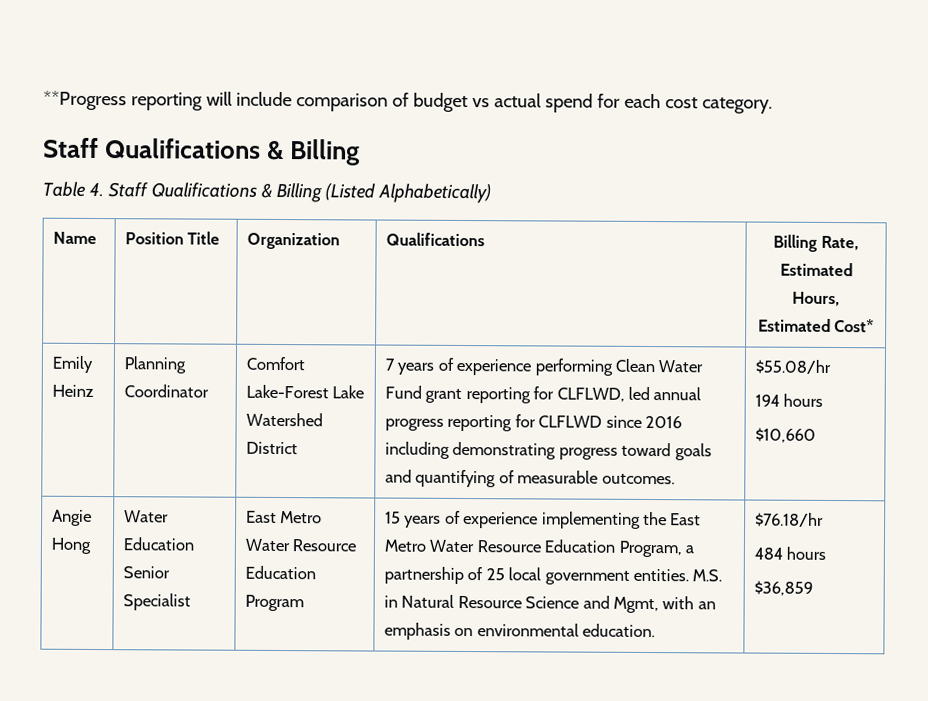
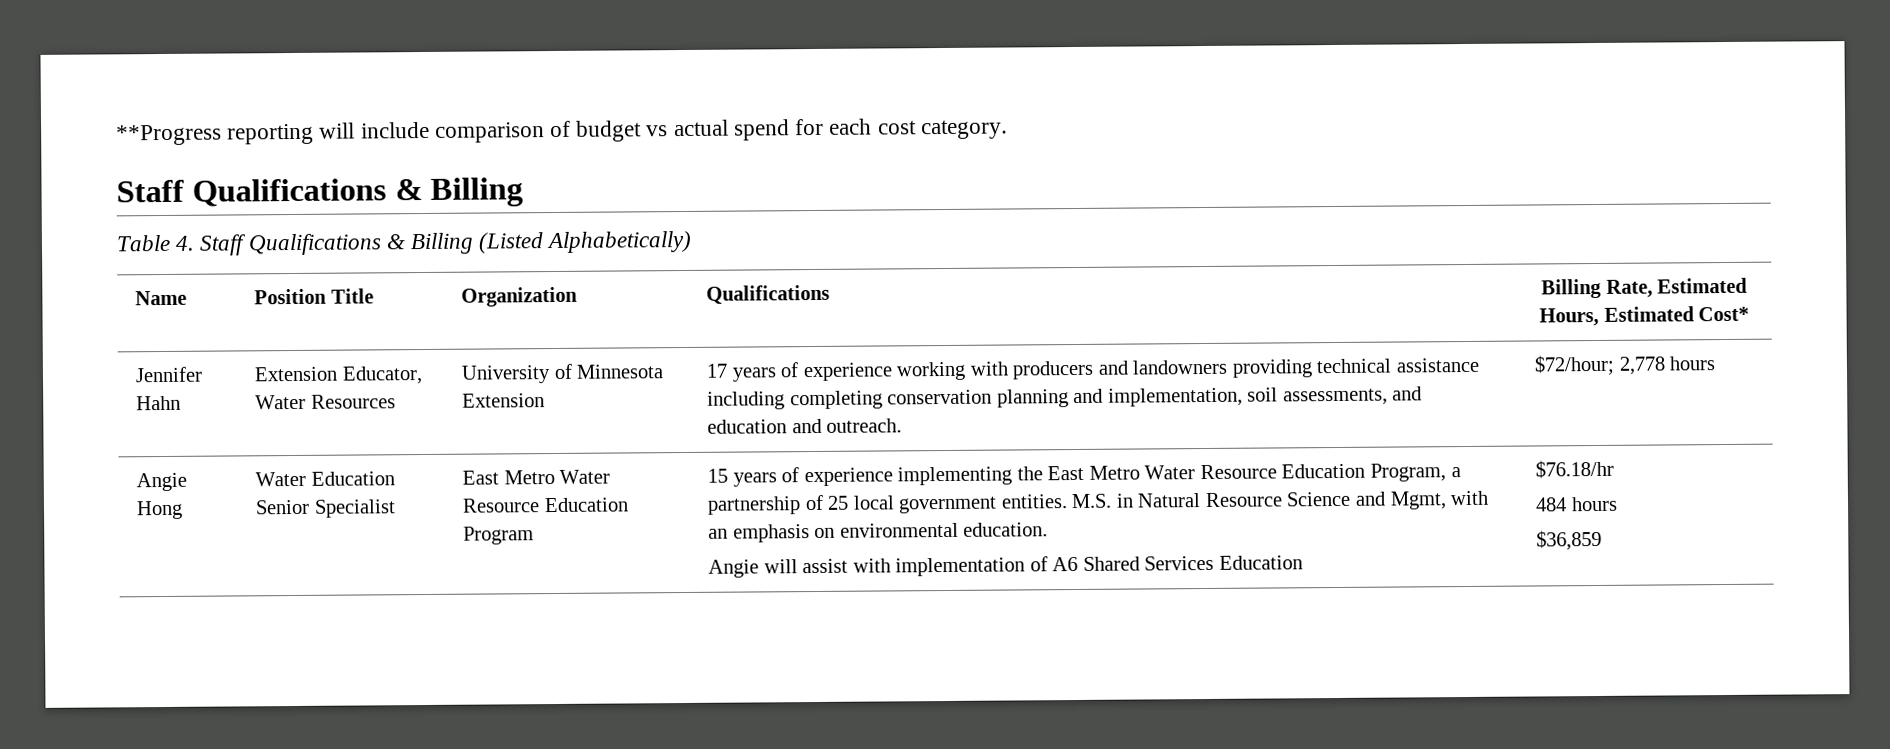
[51,355,93,373] [51,384,94,397] [123,356,186,374] [123,384,209,398] [245,356,305,371] [245,384,365,399] [245,412,323,427] [245,441,298,455] [384,357,704,376] [384,385,702,404] [384,414,683,432] [384,441,712,461] [384,469,675,488] [754,359,831,374] [754,393,824,407] [754,427,816,443] Emily Heinz | Planning Coordinator | Comfort Lake-Forest Lake Watershed District | 7 years of experience performing Clean Water Fund grant reporting for CLFLWD, led annual progress reporting for CLFLWD since 2016 including demonstrating progress toward goals and quantifying of measurable outcomes. | $55.08/hr // 194 hours // $10,660 -> [135,366,204,383] [136,395,182,411] [254,366,423,385] [255,394,396,410] [461,363,665,384] [462,393,546,408] [706,357,1479,382] [707,386,1423,410] [707,418,903,434] [1534,354,1716,376] Jennifer Hahn | Extension Educator, Water Resources | University of Minnesota Extension | 17 years of experience working with producers and landowners providing technical assistance including completing conservation planning and implementation, soil assessments, and education and outreach. | $72/hour; 2,778 hours
(656, 630) none -> [708,555,1303,578] // Angie will assist with implementation of A6 Shared Services Education

